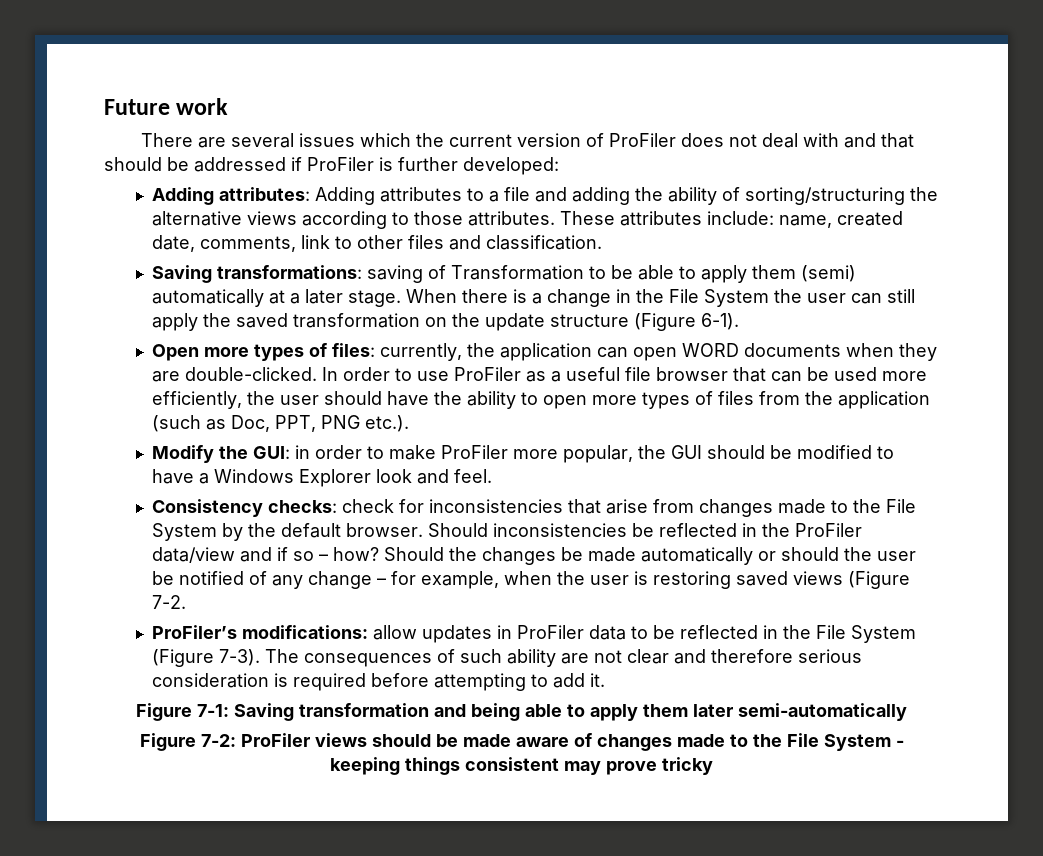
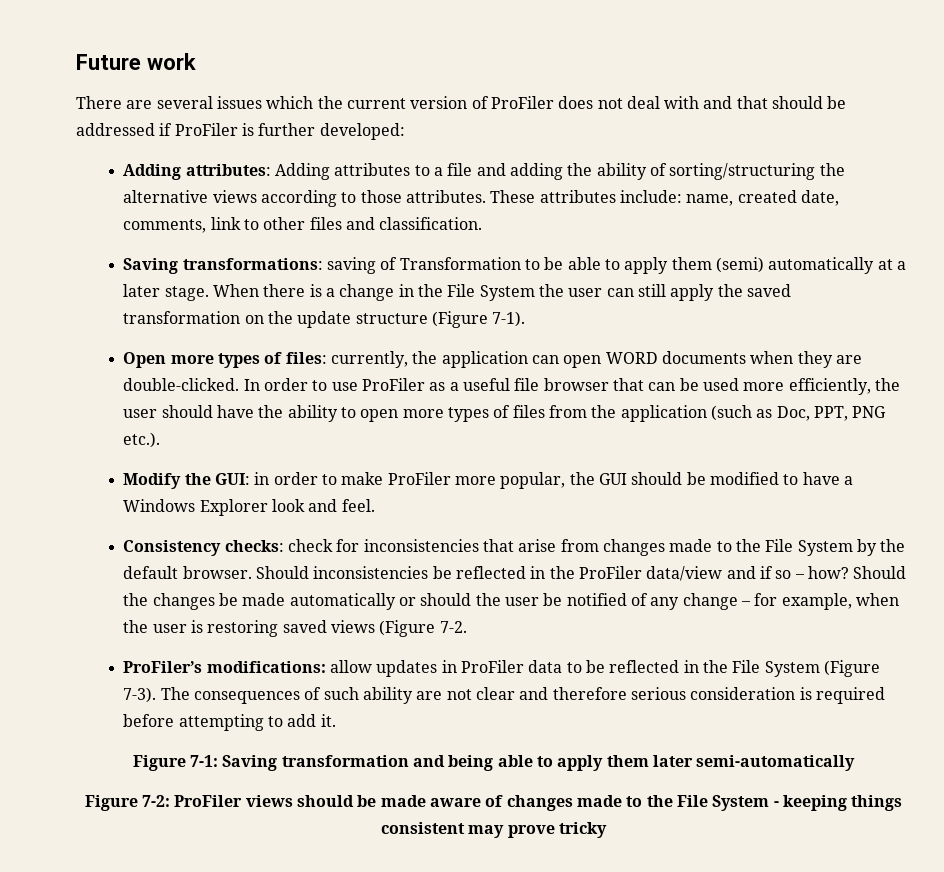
[701,313,740,330] 6-1). -> [492,311,526,327] 7-1).

